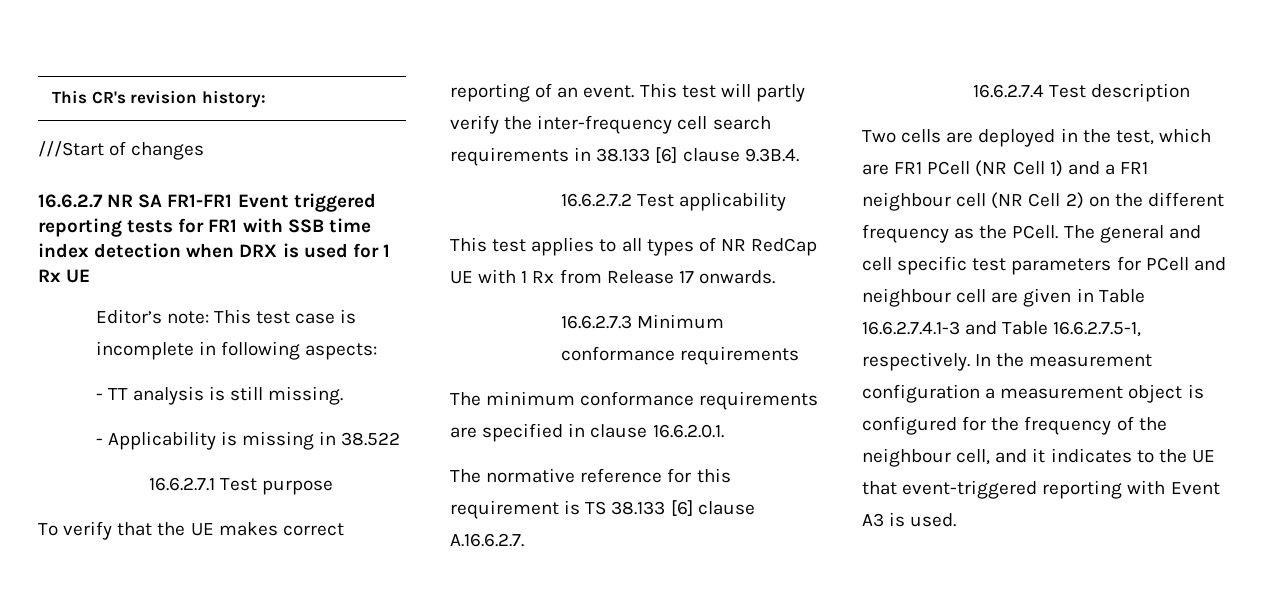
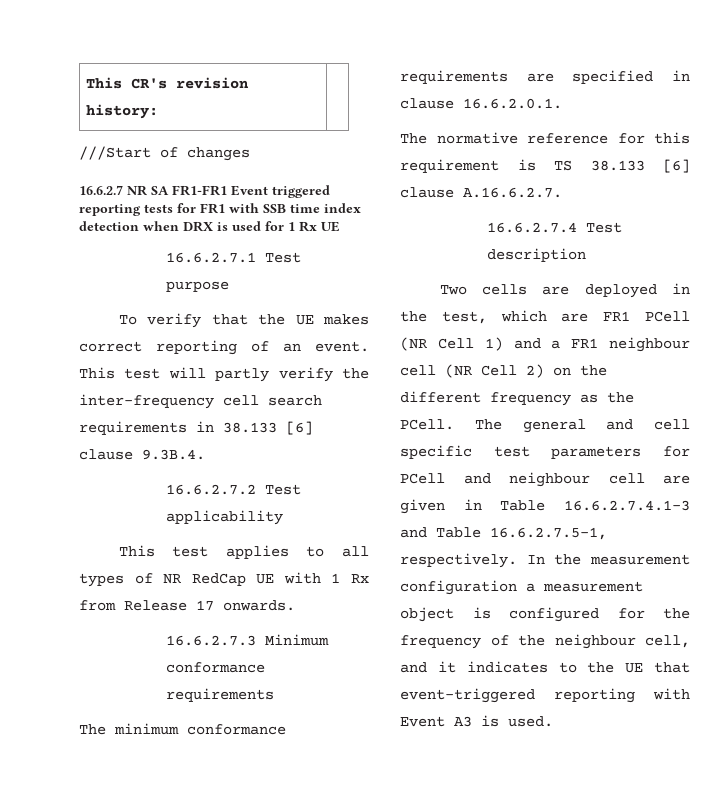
[95,309,357,324] [95,341,377,360] [95,386,344,405] [95,431,401,450] // Editor’s note: This test case is incomplete in following aspects: // - TT analysis is still missing. // - Applicability is missing in 38.522 -> (340, 226) none

